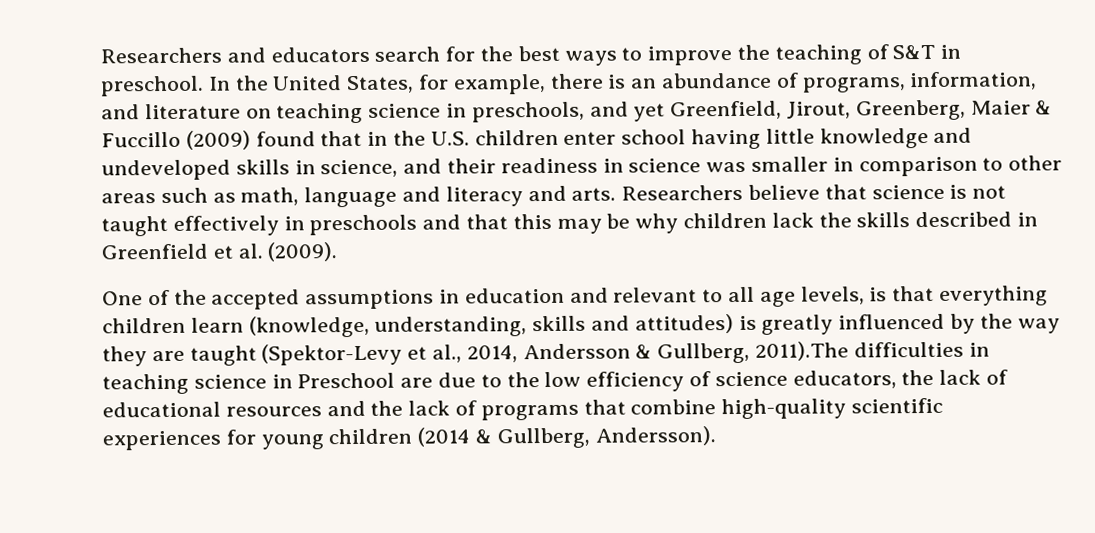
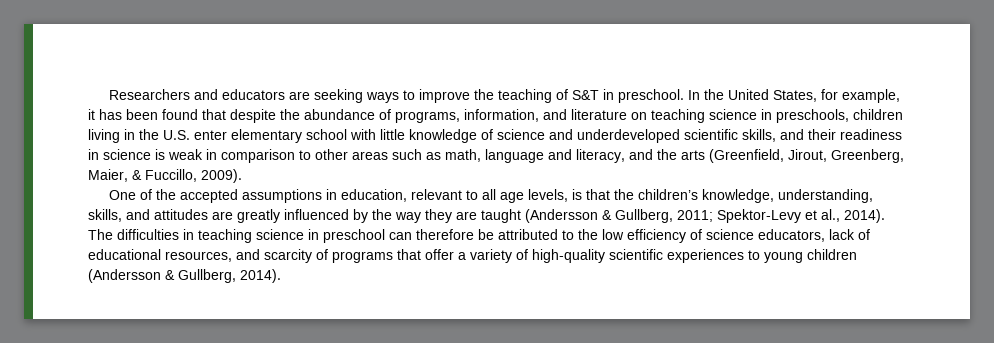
[374,45,560,62] search for the best -> [288,89,363,103] are seeking
[549,73,658,89] there is an -> [88,109,300,123] it has been found that despite the
[589,99,1053,122] [101,127,973,150] [101,159,399,181] and yet Greenfield, Jirout, Greenberg, Maier & Fuccillo (2009) found that in the U.S. children enter school having little knowledge and undeveloped skills in science, -> [853,109,903,120] [88,129,776,143] children living in the U.S. enter elementary school with little knowledge of science and underdeveloped scientific skills,
[706,156,829,173] was smaller -> [155,149,203,160] is weak
[445,184,1007,207] [101,211,1039,237] [101,242,338,262] literacy and arts. Researchers believe that science is not taught effectively in preschools and that this may be why children lack the skills described in Greenfield et al. (2009). -> [576,149,904,163] [88,169,242,183] literacy, and the arts (Greenfield, Jirout, Greenberg, Maier, & Fuccillo, 2009).
[464,287,609,304] education and -> [340,189,407,202] education,
[939,285,1049,306] [102,314,757,338] everything children learn (knowledge, understanding, skills and attitudes) is -> [613,189,873,203] [88,209,233,222] the children’s knowledge, understanding, skills, and attitudes are
[261,341,850,366] (Spektor-Levy et al., 2014, Andersson & Gullberg, 2011).The -> [525,209,885,223] [88,229,113,240] (Andersson & Gullberg, 2011; Spektor-Levy et al., 2014). The
[297,372,477,389] Preschool are due -> [323,229,558,243] preschool can therefore be attributed
[901,369,935,386] the -> (825, 235) none
[225,399,717,421] resources and the lack of programs that combine -> [165,249,528,263] resources, and scarcity of programs that offer a variety of
[225,429,256,445] for -> [748,250,760,260] to
[417,426,716,449] (2014 & Gullberg, Andersson). -> [88,269,281,283] (Andersson & Gullberg, 2014).

